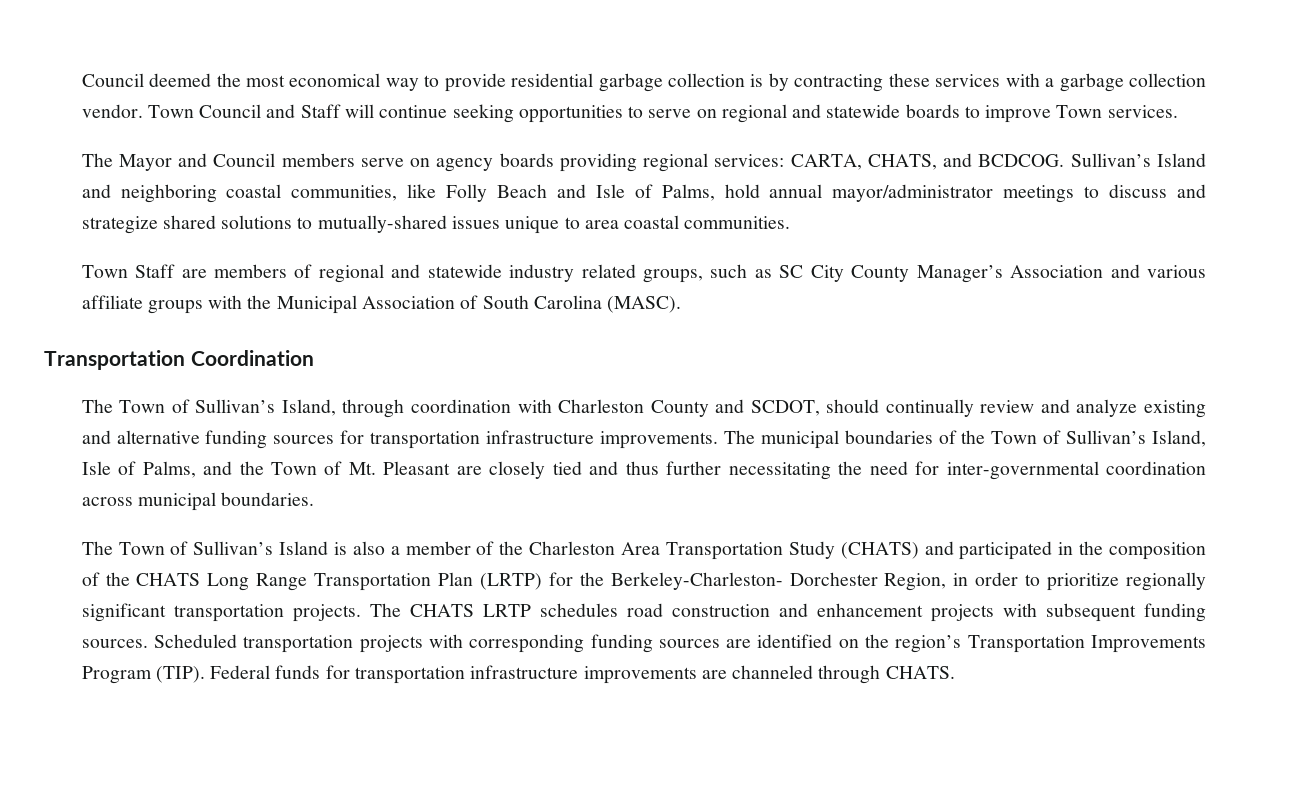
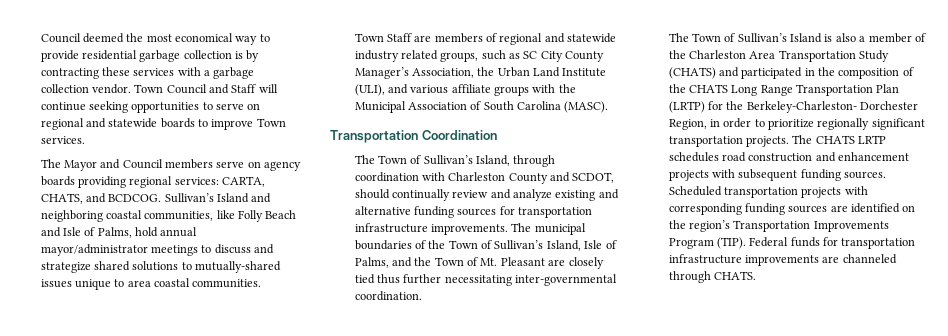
[1010,265,1104,278] Association -> [411,67,607,78] [354,84,385,96] Association, the Urban Land Institute (ULI),
[589,461,619,475] and -> (375, 279) none
[838,461,1207,480] [81,492,315,511] the need for inter-governmental coordination across municipal boundaries. -> [515,274,618,286] [354,291,422,301] inter-governmental coordination.

